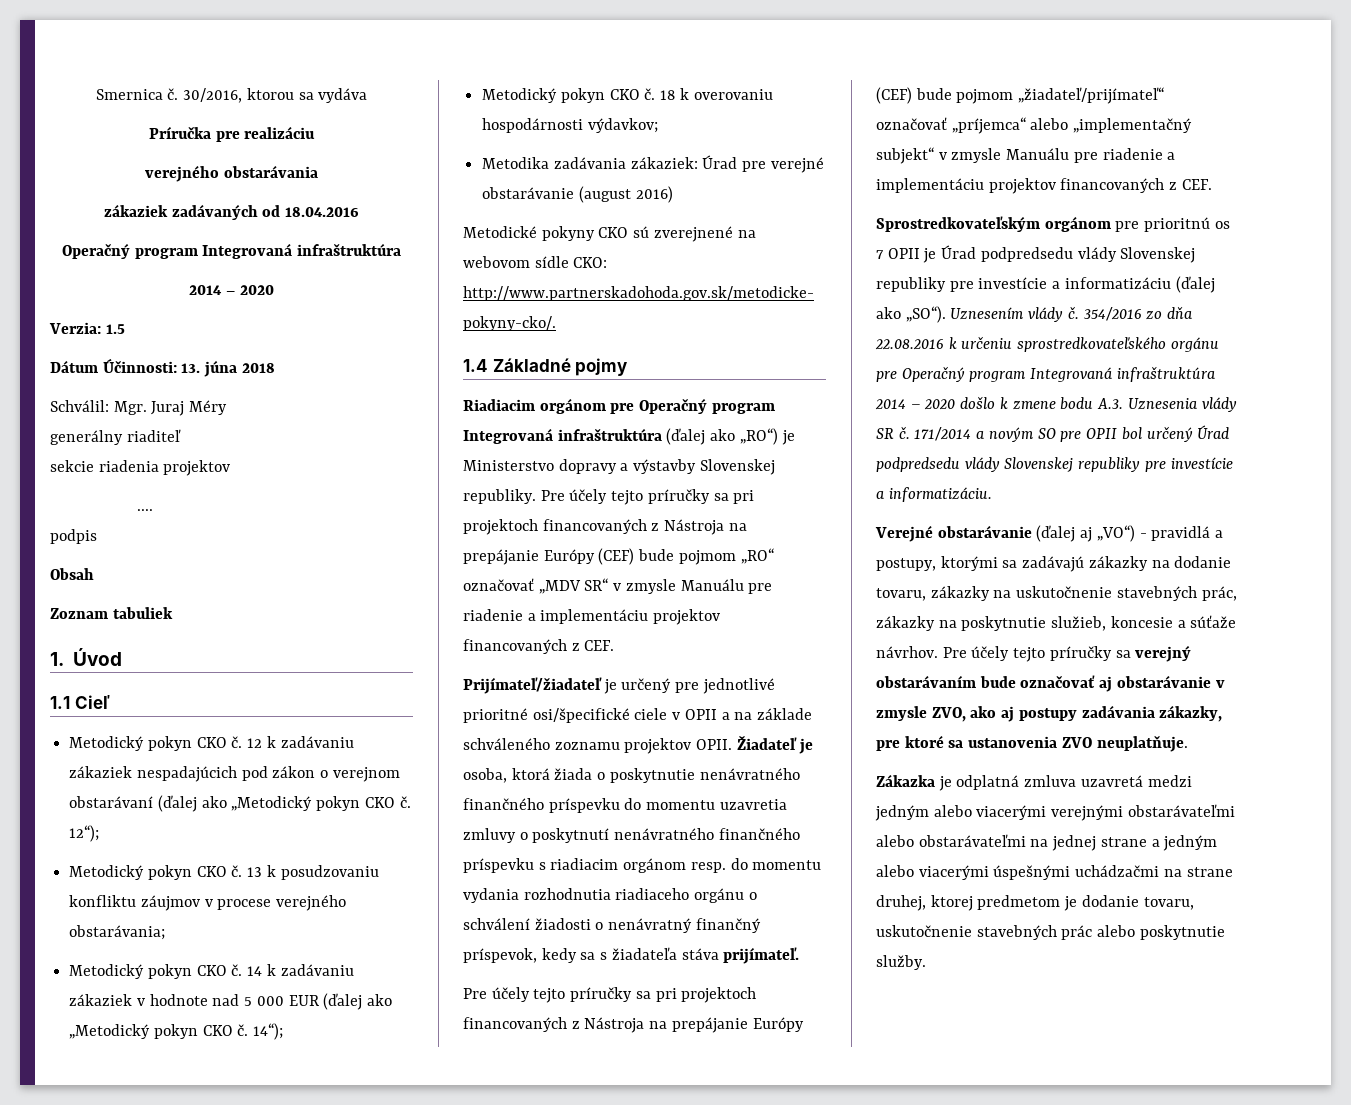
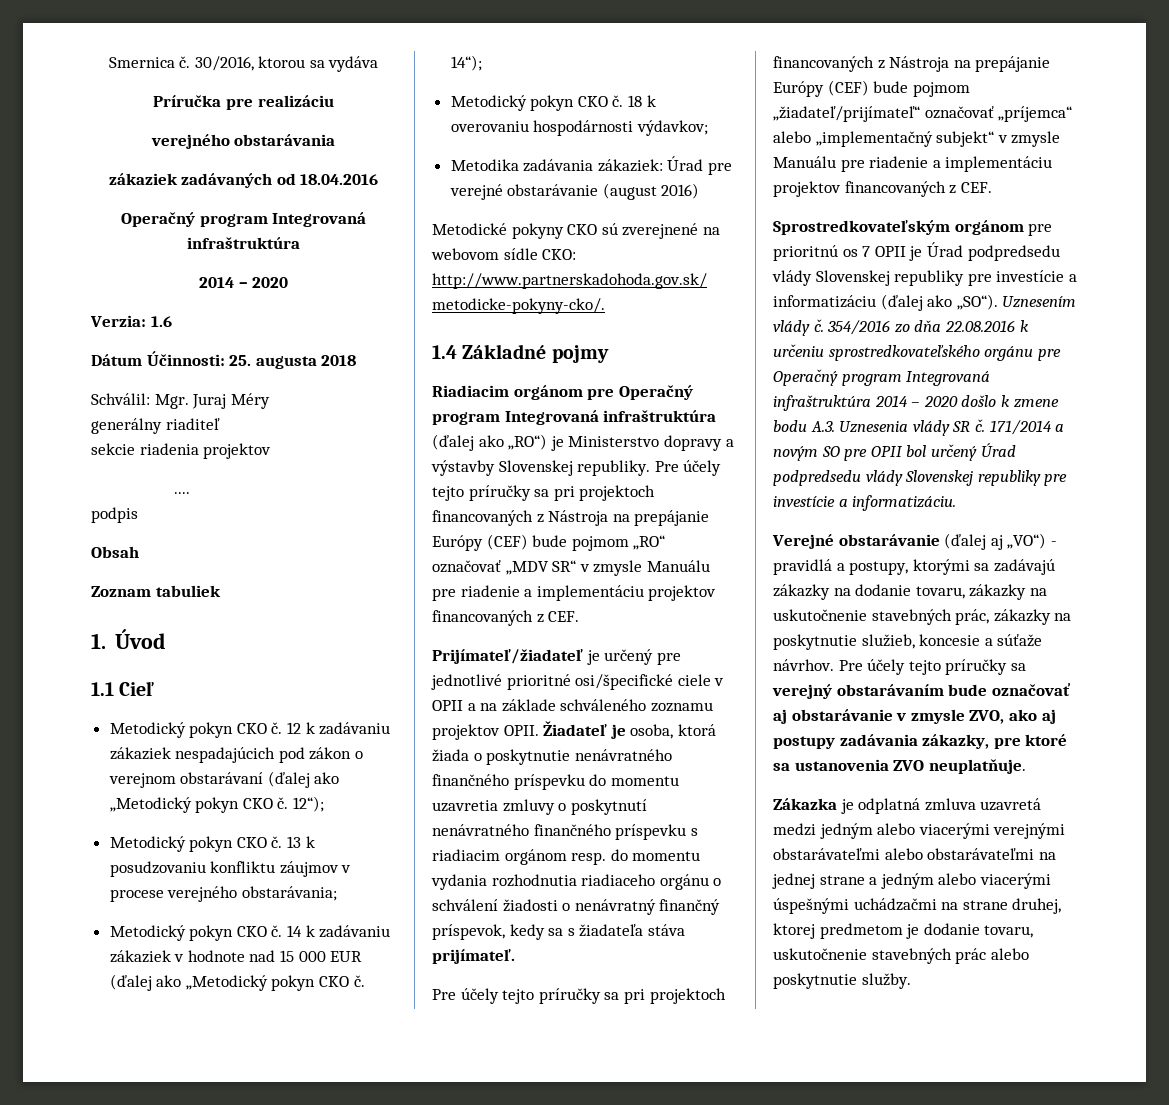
[105,324,125,334] 1.5 -> [150,316,172,327] 1.6
[181,360,238,377] 13. júna -> [229,355,317,369] 25. augusta
[244,997,253,1006] 5 -> [280,950,295,962] 15

